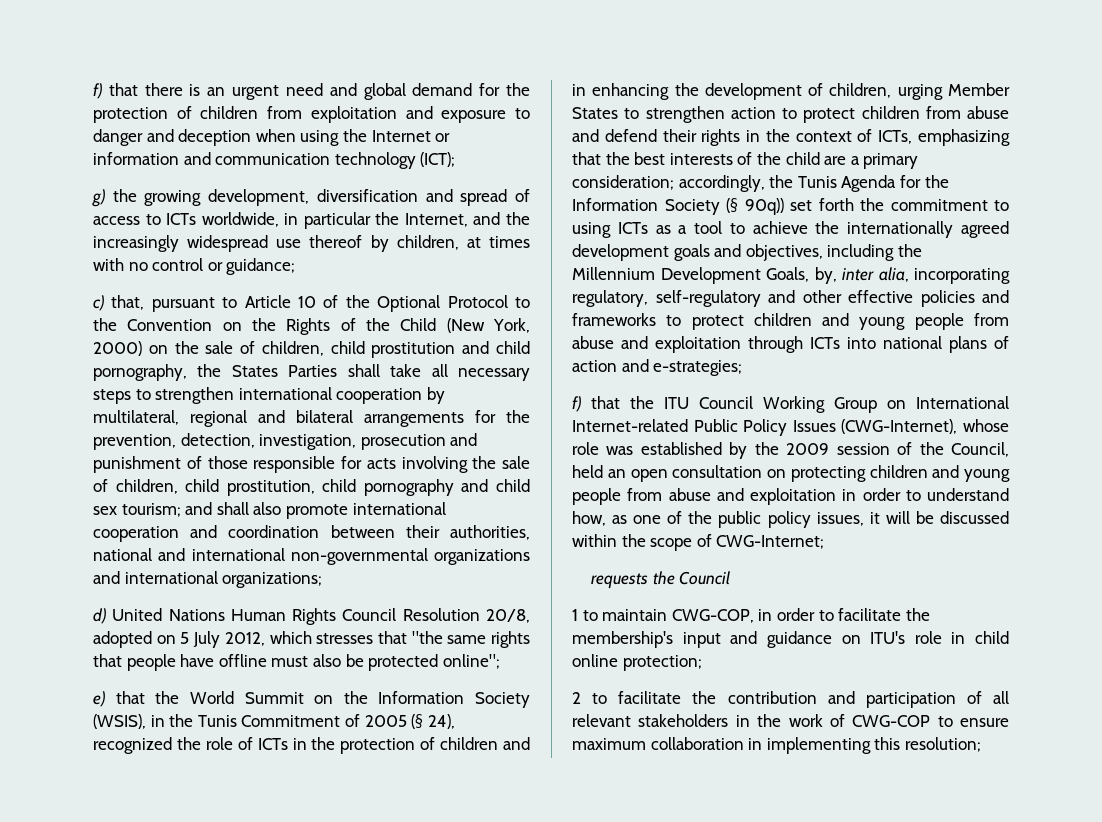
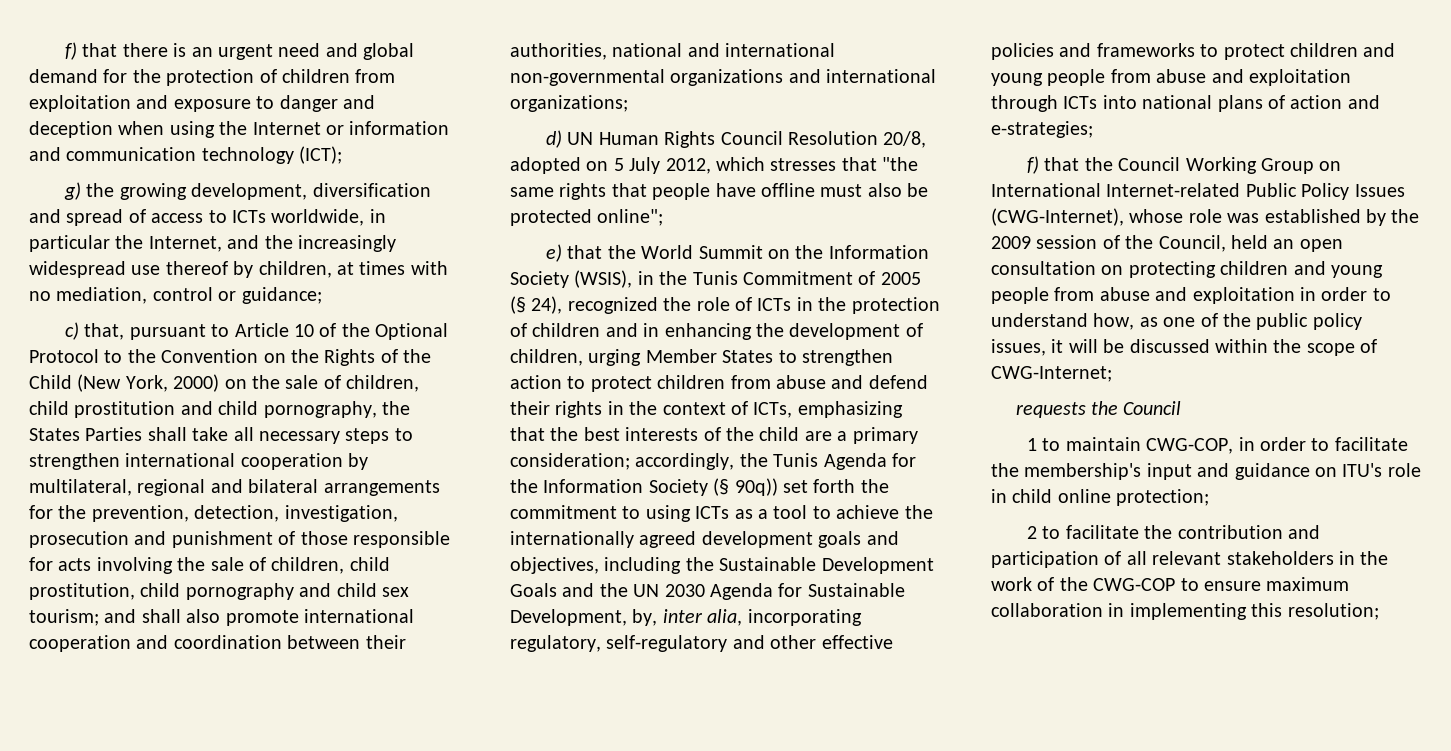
(148, 266) none -> [56,287,148,304] mediation,
[112,608,225,621] United Nations -> [567,132,594,145] UN
[572,267,809,284] Millennium Development Goals, -> [719,557,934,574] [510,583,905,600] [510,609,627,626] Sustainable Development Goals and the UN 2030 Agenda for Sustainable Development,
[664,397,689,409] ITU -> (1113, 164) none
(845, 720) none -> [1059,577,1088,591] the

